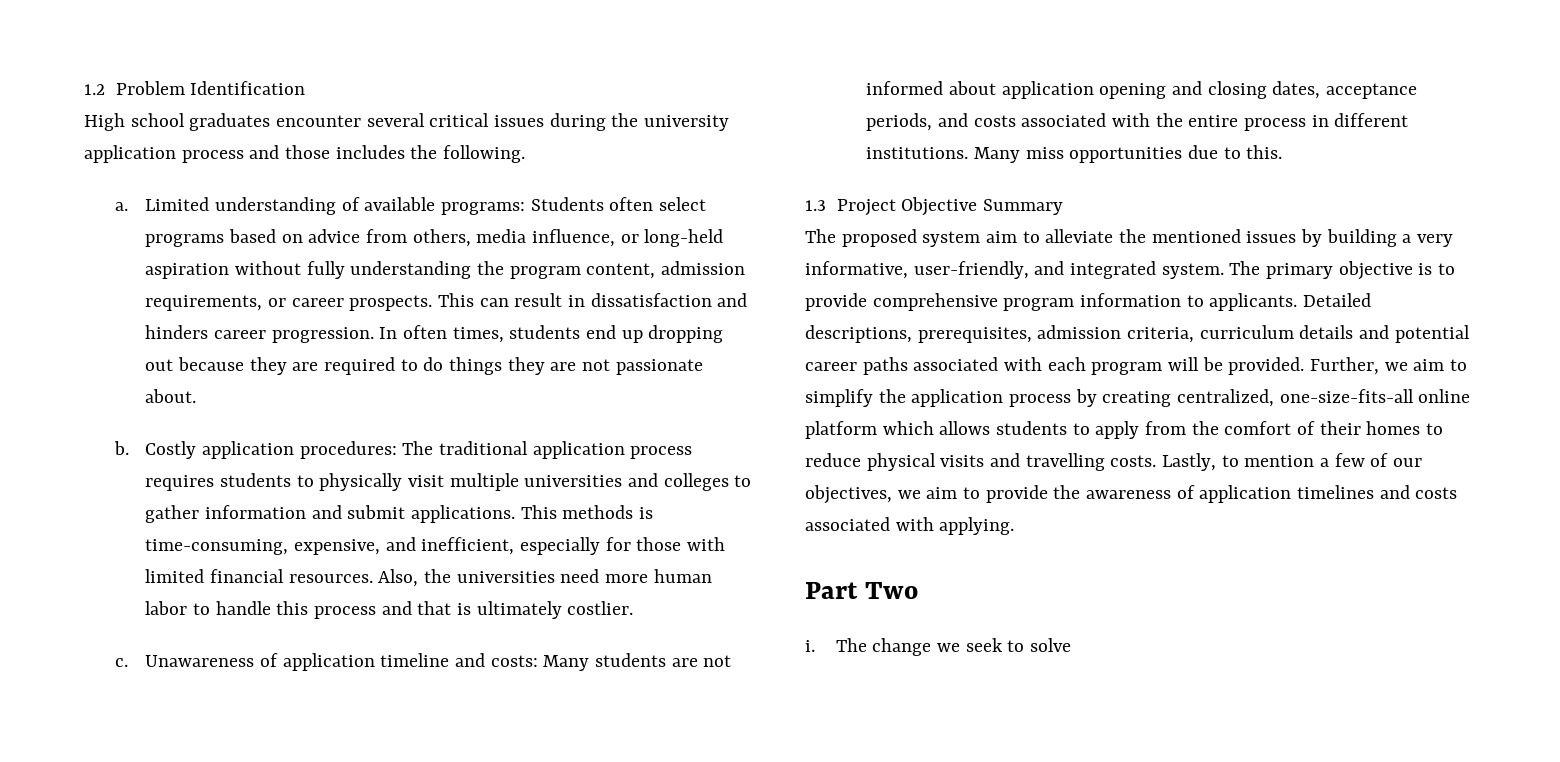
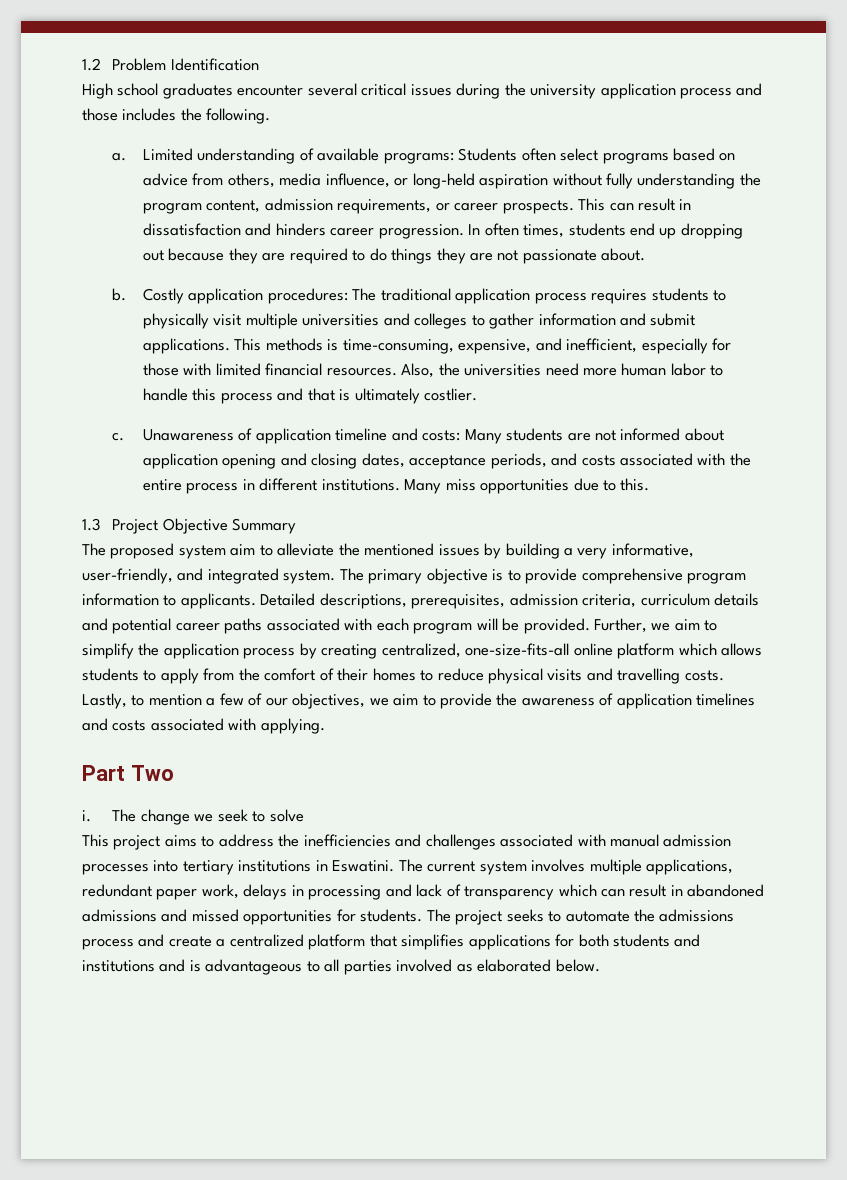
(1072, 645) none -> [82,834,732,850] [82,859,734,875] [82,884,765,900] [82,909,735,925] [82,934,701,950] [82,959,600,975] // This project aims to address the inefficiencies and challenges associated with manual admission processes into tertiary institutions in Eswatini. The current system involves multiple applications, redundant paper work, delays in processing and lack of transparency which can result in abandoned admissions and missed opportunities for students. The project seeks to automate the admissions process and create a centralized platform that simplifies applications for both students and institutions and is advantageous to all parties involved as elaborated below.

